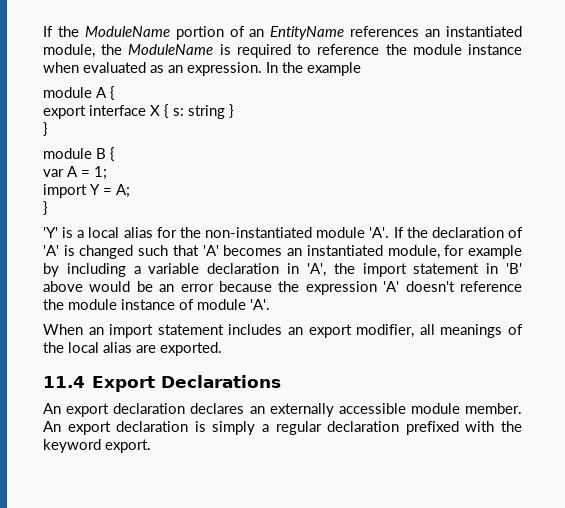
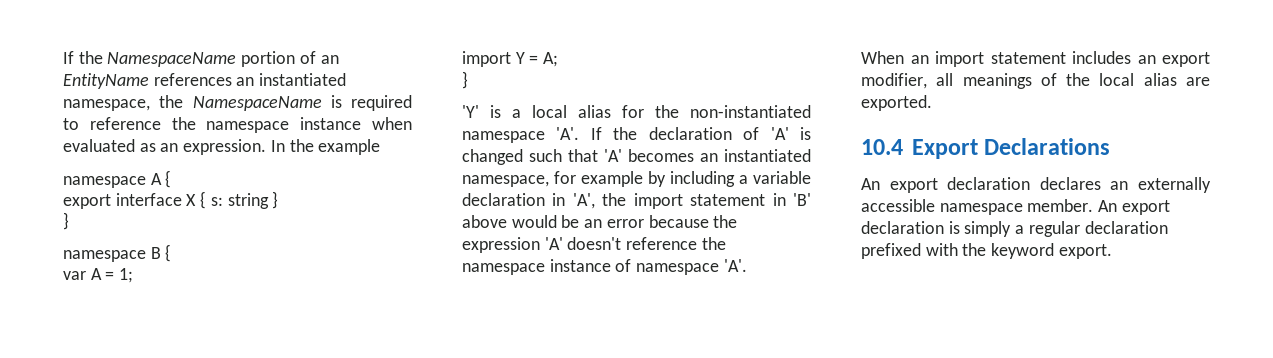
[43,26,170,37] If the ModuleName -> [63,51,237,67] If the NamespaceName
[43,44,214,58] module, the ModuleName -> [63,95,322,111] namespace, the NamespaceName
[412,44,462,55] module -> [206,121,290,133] namespace
[43,87,92,98] module -> [63,176,146,188] namespace
[43,148,92,159] module -> [63,250,146,262] namespace
[316,227,366,238] module -> [462,131,545,143] namespace
[387,245,440,259] module, -> [462,175,549,187] namespace,
[68,299,117,310] module -> [462,263,545,275] namespace
[197,299,246,310] module -> [636,263,720,275] namespace
[43,376,85,388] 11.4 -> [861,139,903,155] 10.4
[410,403,460,414] module -> [939,203,1023,215] namespace

